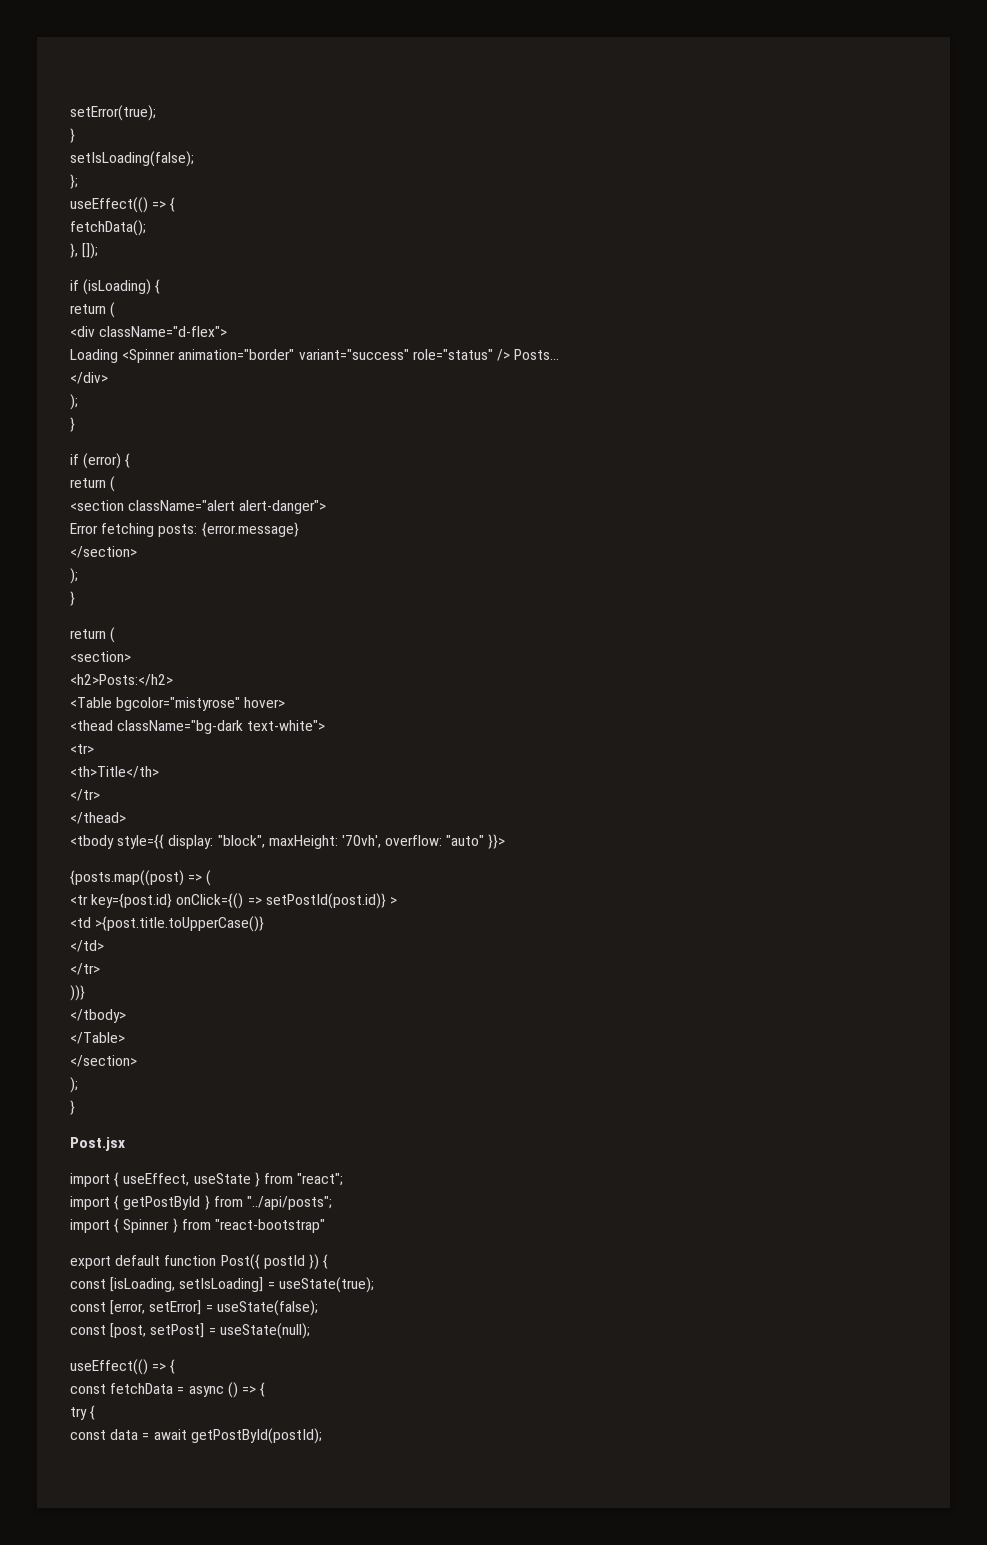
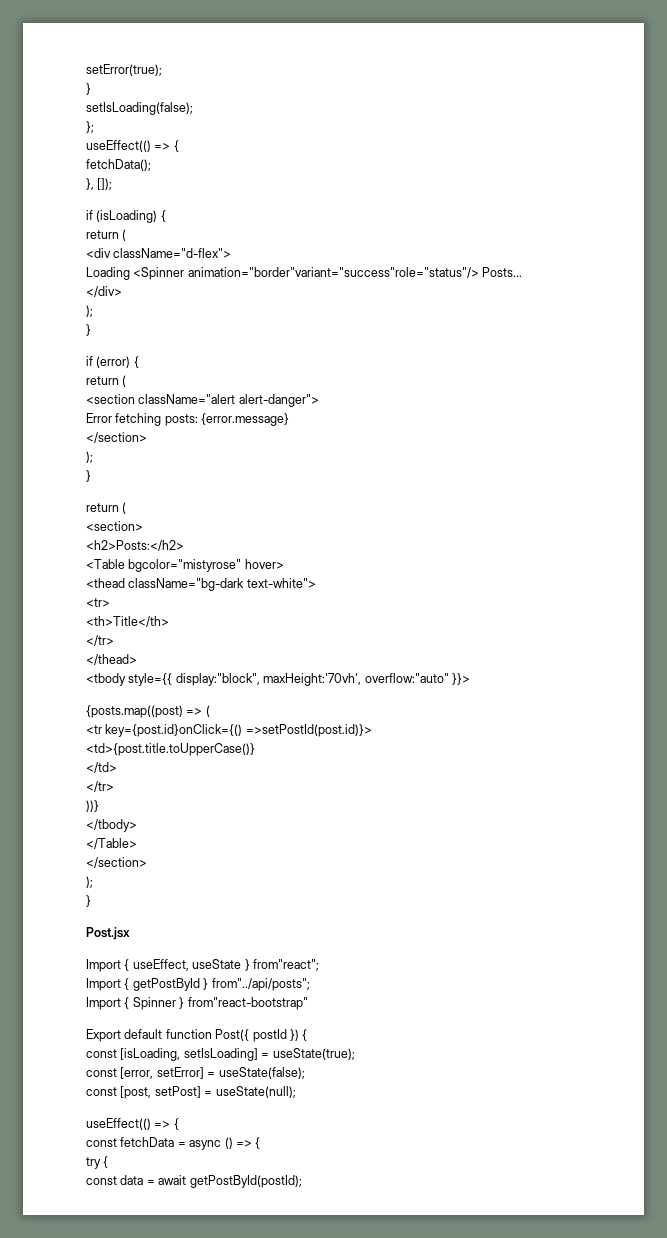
[178,349,510,361] animation="border" variant="success" role="status" /> -> [187,267,479,278] animation="border"variant="success"role="status"/>
[168,835,485,849] display: "block", maxHeight: '70vh', overflow: "auto" -> [175,673,449,686] display:"block", maxHeight:'70vh', overflow:"auto"
[91,893,397,909] [70,916,265,932] key={post.id} onClick={() => setPostId(post.id)} > // <td >{post.title.toUpperCase()} -> [105,724,372,737] [86,743,255,756] key={post.id}onClick={() =>setPostId(post.id)}> // <td>{post.title.toUpperCase()}
[70,1173,110,1187] import -> [86,959,121,972] Import
[263,1173,344,1186] [70,1195,332,1210] [70,1218,325,1233] [70,1256,111,1269] from "react"; // import { getPostById } from "../api/posts"; // import { Spinner } from "react-bootstrap" // export -> [252,959,319,971] [86,978,310,991] [86,997,308,1010] [86,1029,121,1042] from"react"; // Import { getPostById } from"../api/posts"; // Import { Spinner } from"react-bootstrap" // Export

